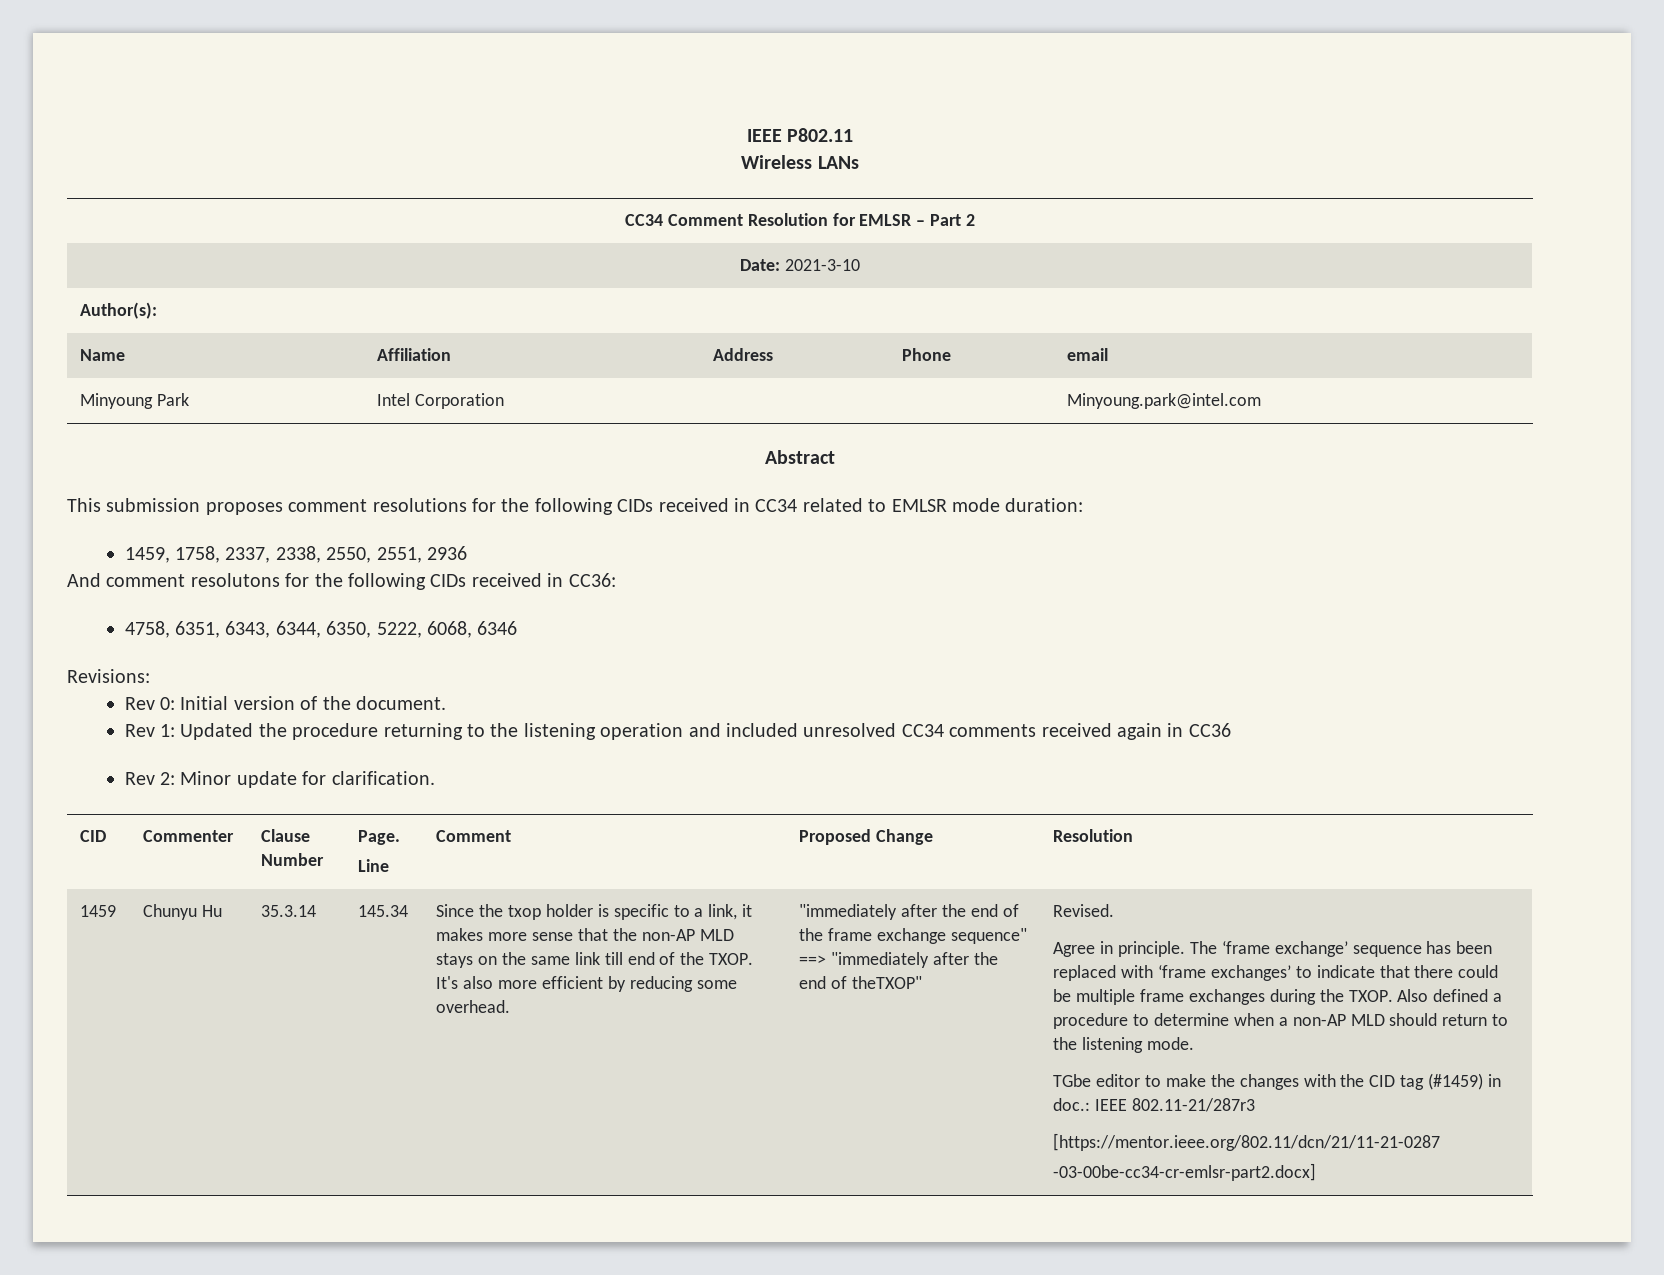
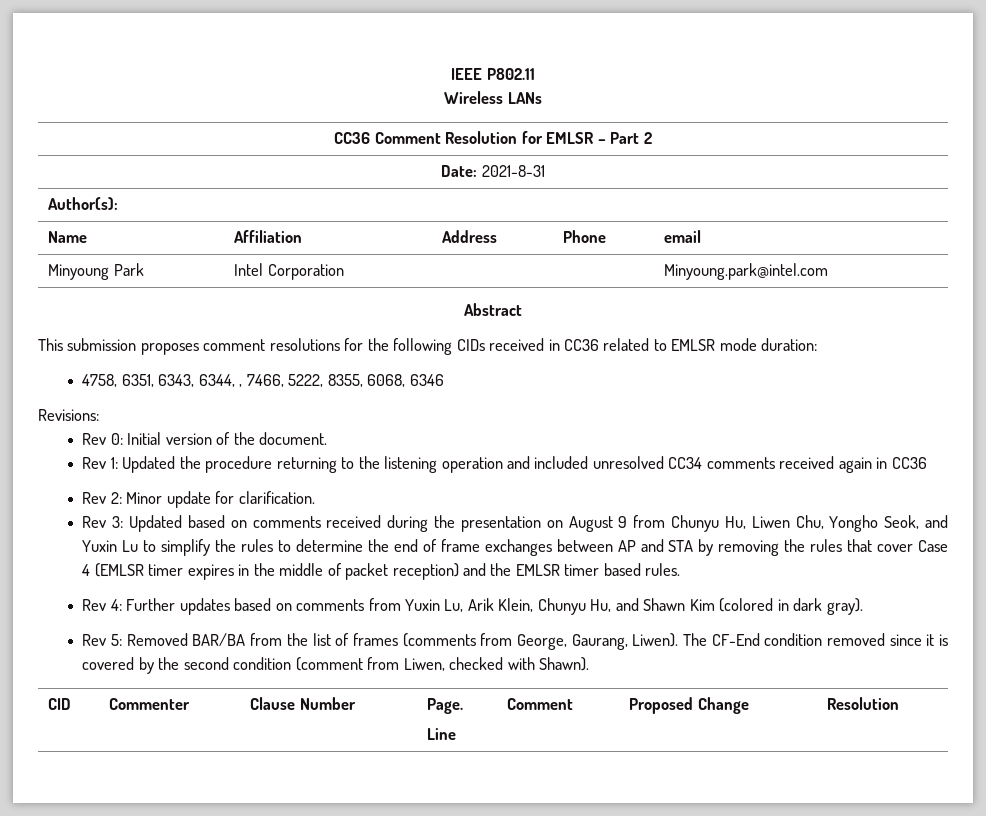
[624,214,663,226] CC34 -> [334,132,371,144] CC36
[784,259,860,271] 2021-3-10 -> [481,165,545,177] 2021-8-31
[755,499,798,512] CC34 -> [564,339,600,351] CC36
[124,546,468,563] [67,573,616,590] // 1459, 1758, 2337, 2338, 2550, 2551, 2936 // And comment resolutons for the following CIDs received in CC36: -> (818, 344) none
[326,621,422,638] 6350, 5222, -> [239,374,363,387] , 7466, 5222, 8355,
(435, 778) none -> [82,515,948,532] [82,539,949,556] [82,563,681,580] [82,598,863,615] [82,633,949,650] [82,657,589,674] // Rev 3: Updated based on comments received during the presentation on August 9 from Chunyu Hu, Liwen Chu, Yongho Seok, and Yuxin Lu to simplify the rules to determine the end of frame exchanges between AP and STA by removing the rules that cover Case 4 (EMLSR timer expires in the middle of packet reception) and the EMLSR timer based rules. // Rev 4: Further updates based on comments from Yuxin Lu, Arik Klein, Chunyu Hu, and Shawn Kim (colored in dark gray). // Rev 5: Removed BAR/BA from the list of frames (comments from George, Gaurang, Liwen). The CF-End condition removed since it is covered by the second condition (comment from Liwen, checked with Shawn).
[80,905,117,917] [143,904,223,920] [261,905,317,917] [358,905,409,917] [436,904,753,920] [436,928,734,941] [436,952,754,968] [436,976,737,992] [436,1000,511,1013] [799,904,1019,920] [799,928,1028,944] [799,952,999,968] [799,976,923,989] [1053,904,1115,917] [1053,941,1493,957] [1053,965,1499,981] [1053,989,1503,1005] [1053,1013,1509,1029] [1053,1037,1195,1053] [1053,1073,1501,1090] [1053,1098,1256,1112] [1053,1133,1441,1151] [1053,1163,1317,1181] // 1459 | Chunyu Hu | 35.3.14 | 145.34 | Since the txop holder is specific to a link, it makes more sense that the non-AP MLD stays on the same link till end of the TXOP. It's also more efficient by reducing some overhead. | "immediately after the end of the frame exchange sequence" ==> "immediately after the end of theTXOP" | Revised. // Agree in principle. The ‘frame exchange’ sequence has been replaced with ‘frame exchanges’ to indicate that there could be multiple frame exchanges during the TXOP. Also defined a procedure to determine when a non-AP MLD should return to the listening mode. // TGbe editor to make the changes with the CID tag (#1459) in doc.: IEEE 802.11-21/287r3 // [https://mentor.ieee.org/802.11/dcn/21/11-21-0287 // -03-00be-cc34-cr-emlsr-part2.docx] -> (900, 703) none

